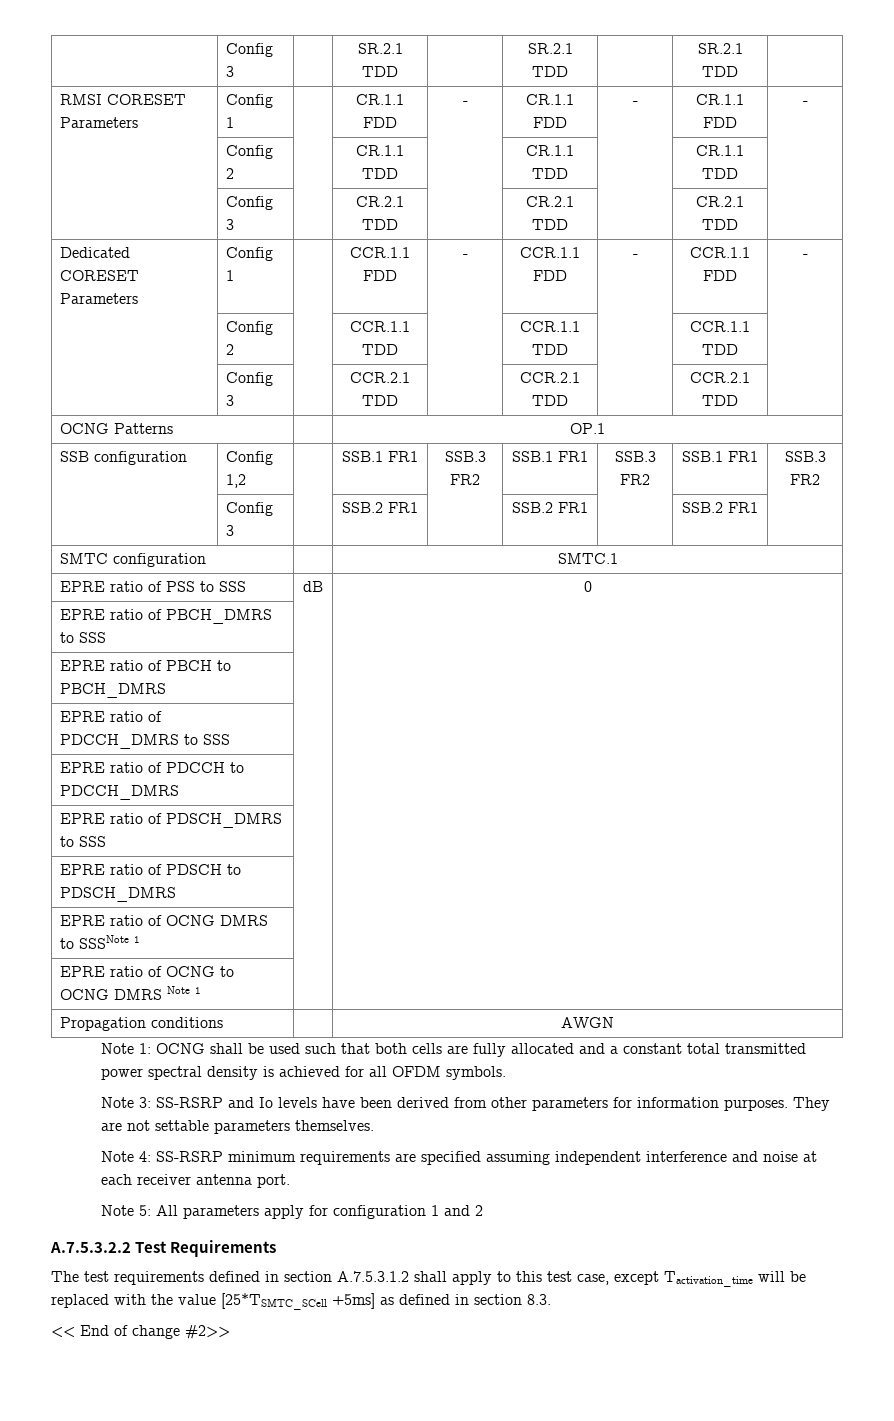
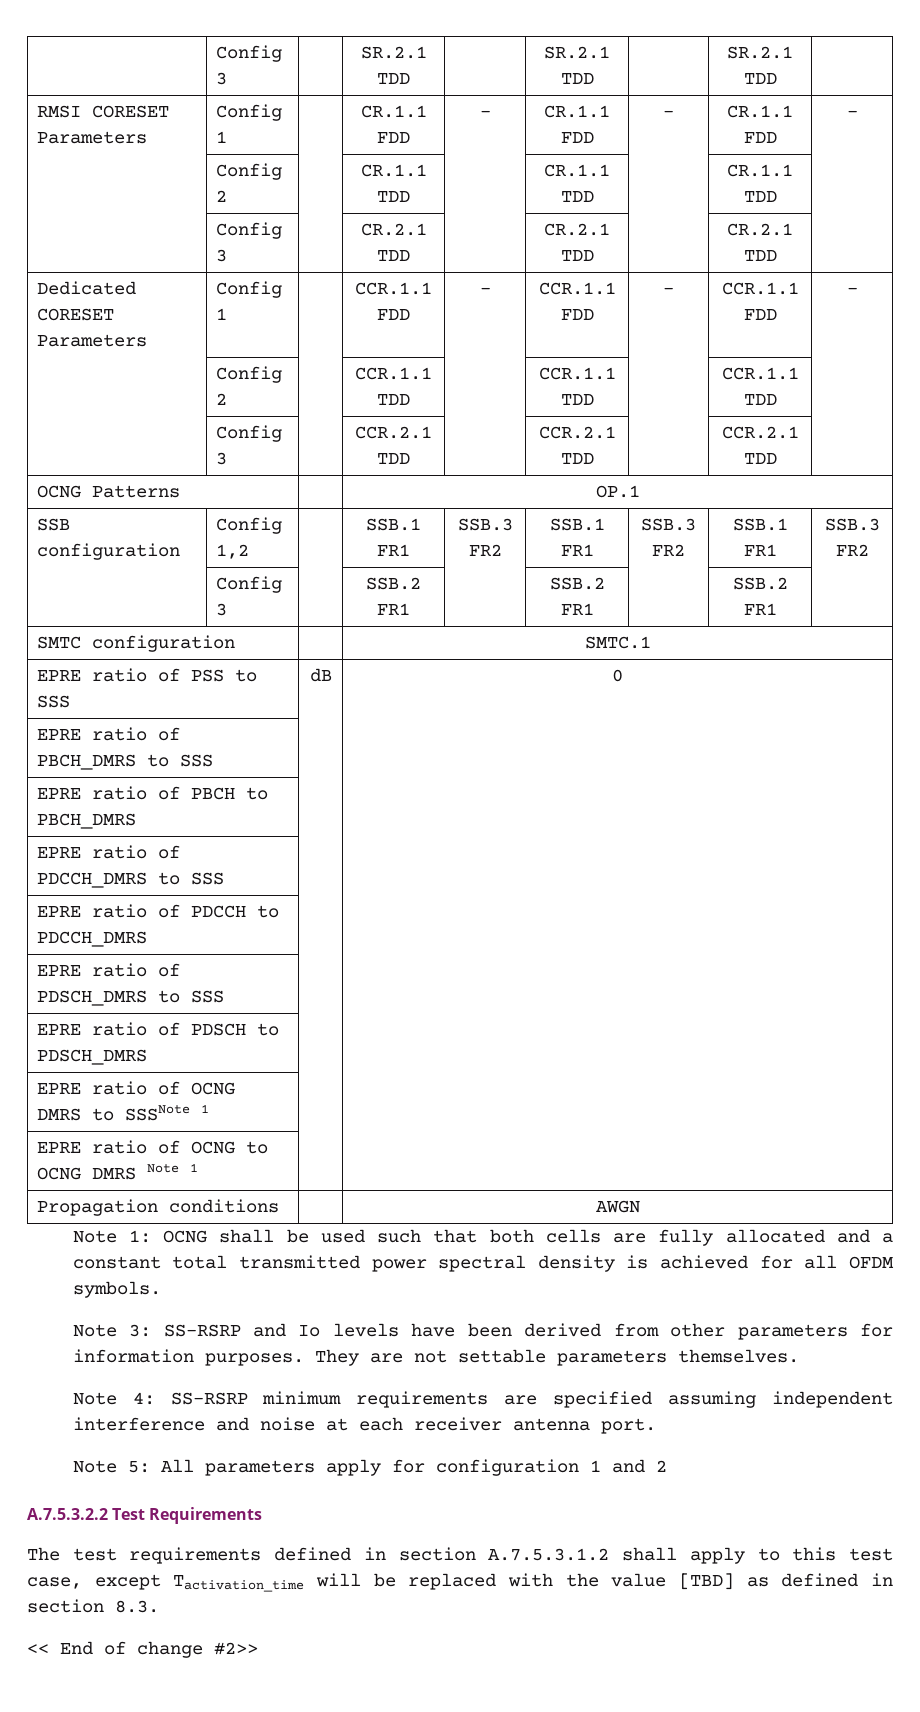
[221,1293,375,1310] [25*TSMTC_SCell +5ms] -> [679,1573,734,1590] [TBD]

